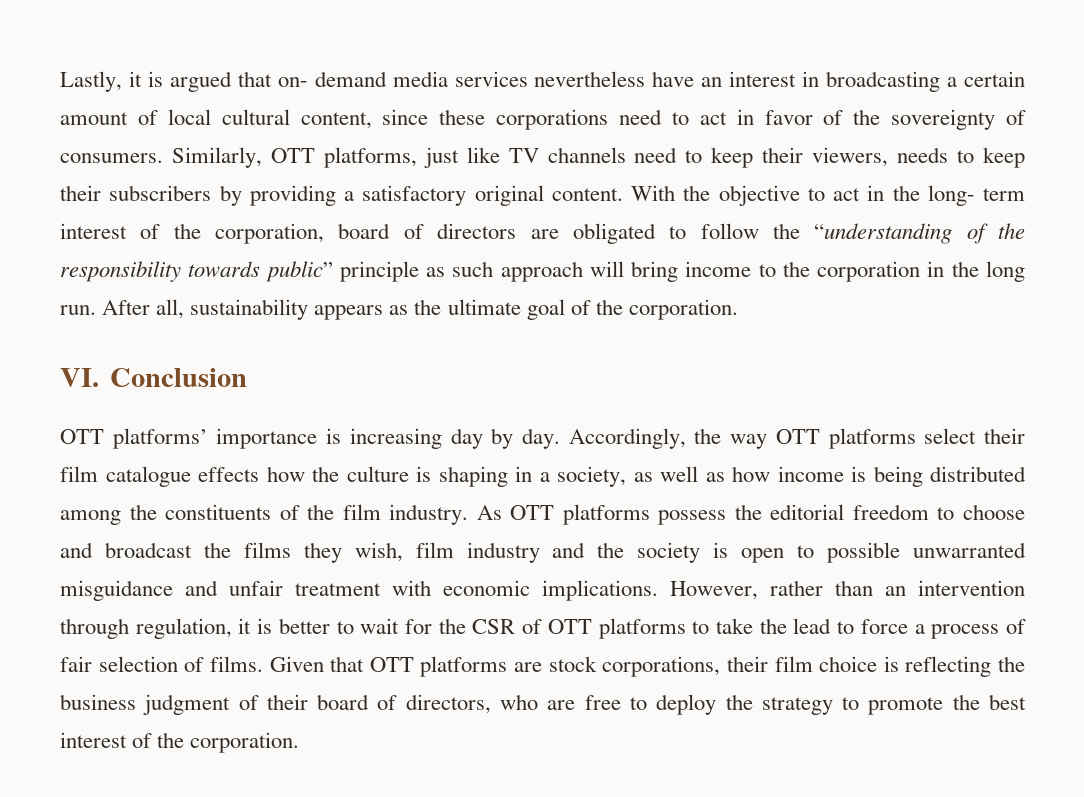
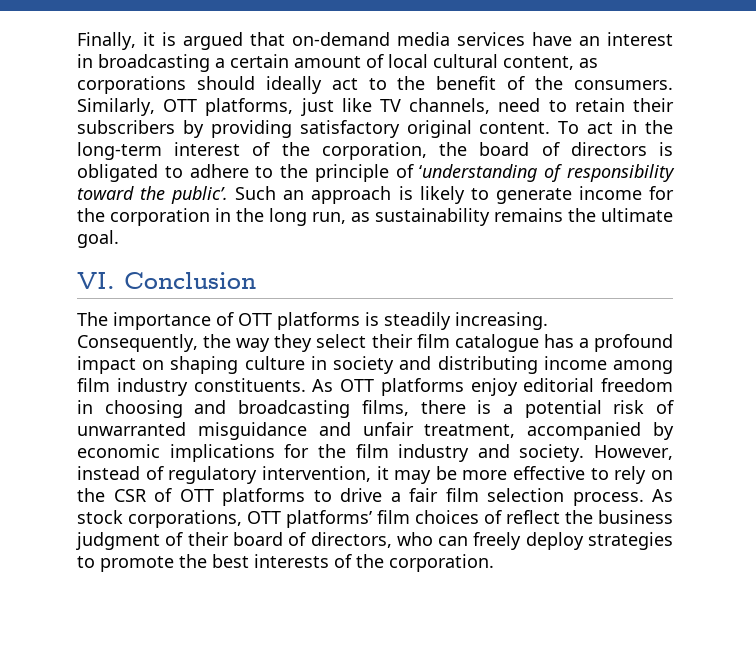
[60,71,122,92] Lastly, -> [77,32,136,50] Finally,
[277,71,387,87] on- demand -> [292,32,390,46] on-demand
[534,71,646,87] nevertheless -> (525, 39) none
[382,109,1026,130] since these corporations need to act in favor of the sovereignty of -> [579,58,598,68] [77,76,564,94] as corporations should ideally act to the benefit of the
[547,147,1025,168] channels need to keep their viewers, needs to keep -> [409,98,625,114] channels, need to retain
[344,191,354,201] a -> (292, 129) none
[631,185,825,206] With the objective to -> [558,121,580,134] To
[927,185,1025,206] long- term -> [77,142,162,160] long-term
(325, 233) none -> [439,142,468,156] the
[530,229,559,239] are -> [659,142,673,156] is
[700,223,1026,244] [60,261,776,282] follow the “understanding of the responsibility towards public” principle as such approach will bring income to -> [189,164,675,182] [77,186,674,204] adhere to the principle of ‘understanding of responsibility toward the public’. Such an approach is likely to generate income for
[60,299,738,320] [60,368,248,387] [60,428,1025,449] [60,466,1026,487] [60,504,1025,525] [60,542,1026,563] [60,580,1025,601] [60,618,433,639] run. After all, sustainability appears as the ultimate goal of the corporation. // VI. Conclusion // OTT platforms’ importance is increasing day by day. Accordingly, the way OTT platforms select their film catalogue effects how the culture is shaping in a society, as well as how income is being distributed among the constituents of the film industry. As OTT platforms possess the editorial freedom to choose and broadcast the films they wish, film industry and the society is open to possible unwarranted misguidance and unfair treatment with economic implications. However, rather than an intervention through regulation, it is better to wait for -> [312,208,673,226] [77,230,119,248] [77,272,256,289] [77,312,548,330] [77,334,674,352] [77,356,673,374] [77,378,673,396] [77,400,674,418] [77,422,674,440] [77,444,673,462] [77,466,673,484] run, as sustainability remains the ultimate goal. // VI. Conclusion // The importance of OTT platforms is steadily increasing. Consequently, the way they select their film catalogue has a profound impact on shaping culture in society and distributing income among film industry constituents. As OTT platforms enjoy editorial freedom in choosing and broadcasting films, there is a potential risk of unwarranted misguidance and unfair treatment, accompanied by economic implications for the film industry and society. However, instead of regulatory intervention, it may be more effective to rely on
[715,618,1026,639] [60,656,992,677] take the lead to force a process of fair selection of films. Given that OTT platforms are stock corporations, their film choice is reflecting -> [340,488,673,506] [77,510,560,528] drive a fair film selection process. As stock corporations, OTT platforms’ film choices of reflect
[547,694,833,715] are free to deploy the strategy -> [438,532,673,550] can freely deploy strategies
[60,732,127,748] interest -> [254,554,329,568] interests

